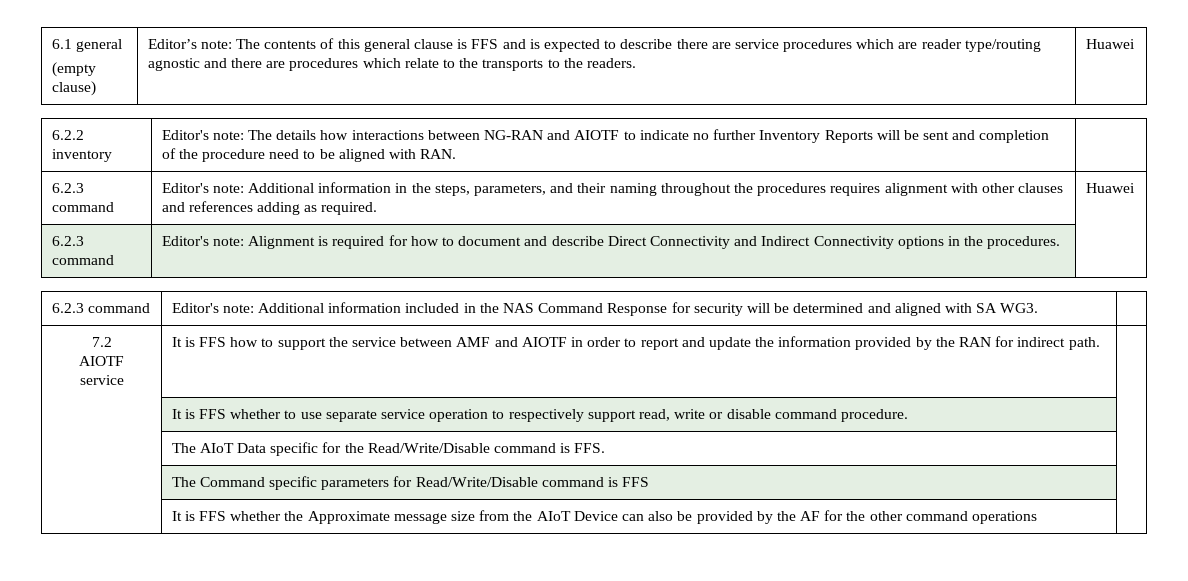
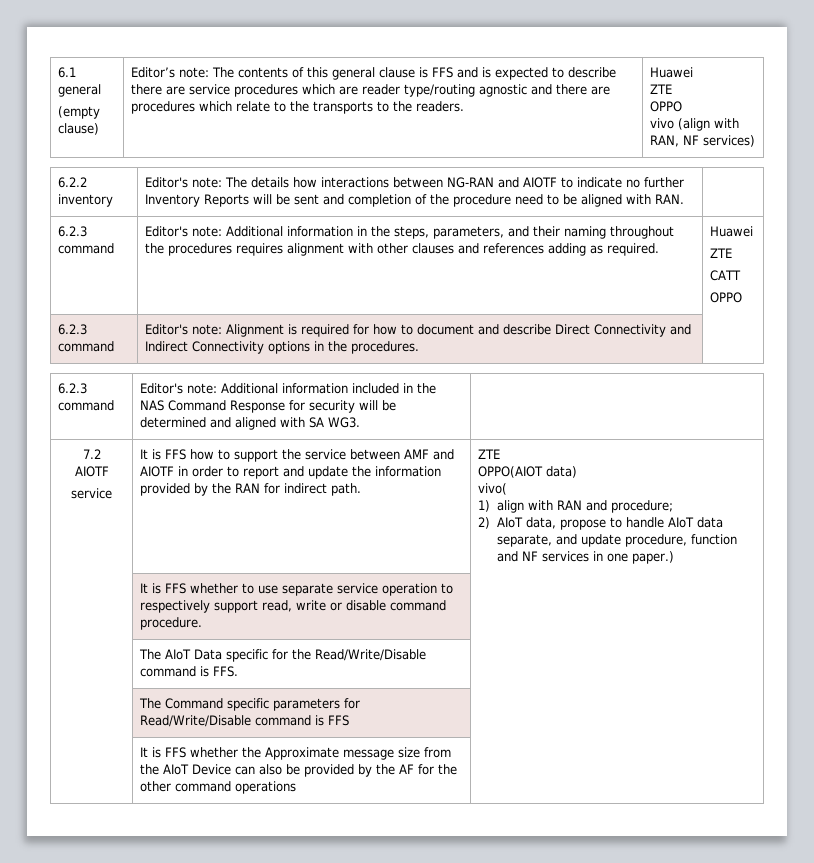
(1135, 44) none -> [650,84,673,94] [650,101,683,112] [650,118,740,131] [650,135,756,147] // ZTE // OPPO // vivo (align with RAN, NF services)
(1135, 188) none -> [710,248,733,258] [710,270,742,281] [710,292,743,303] // ZTE // CATT // OPPO
(1100, 343) none -> [478,449,501,459] [478,466,578,478] [478,483,508,495] [478,500,673,513] [478,517,723,530] [496,534,737,547] [496,551,674,564] ZTE // OPPO(AIOT data) // vivo( // 1) align with RAN and procedure; // 2) AIoT data, propose to handle AIoT data separate, and update procedure, function and NF services in one paper.)

